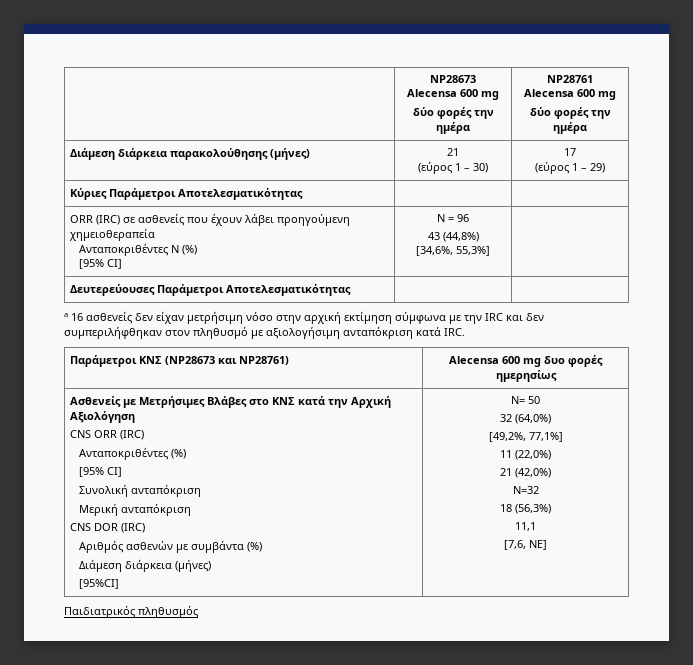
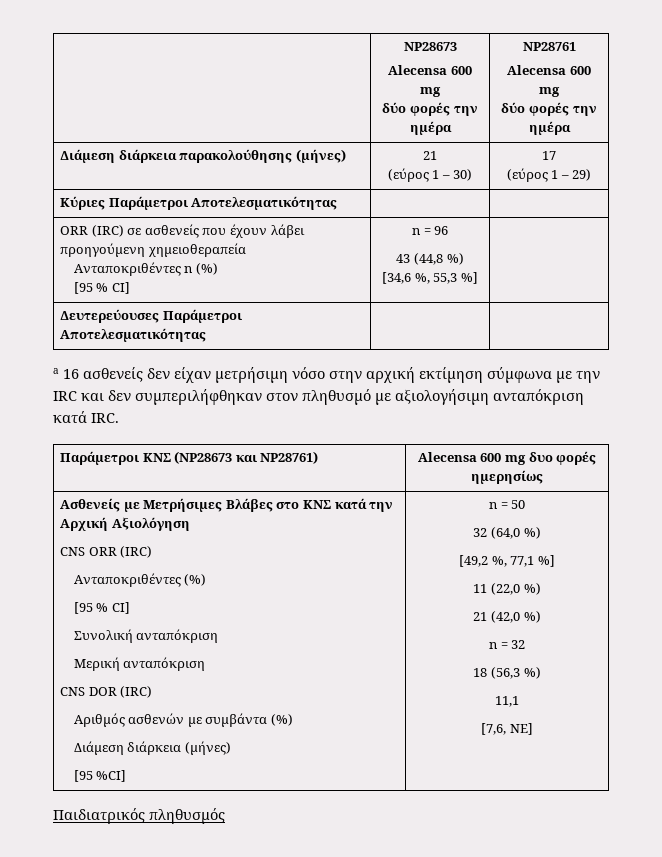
[171,245,198,255] [79,259,105,269] N (%) // [95% -> [184,263,218,275] [73,282,109,294] n (%) // [95 %
[437,214,445,222] N -> [411,228,421,235] n
[442,232,479,242] [416,246,490,256] (44,8%) // [34,6%, 55,3%] -> [414,253,464,265] [382,272,478,284] (44,8 %) // [34,6 %, 55,3 %]
[79,467,105,477] [95% -> [73,602,109,614] [95 %
[79,579,120,589] [511,396,540,404] [500,414,551,424] [488,432,563,442] [95%CI] | N= 50 // 32 (64,0%) // [49,2%, 77,1%] -> [73,770,127,782] [488,500,526,509] [473,527,541,539] [459,555,555,567] [95 %CI] | n = 50 // 32 (64,0 %) // [49,2 %, 77,1 %]
[515,450,551,460] [500,468,551,478] [512,486,539,494] (22,0%) // 21 (42,0%) // N=32 -> [491,583,541,595] [473,611,541,623] [488,640,526,649] (22,0 %) // 21 (42,0 %) // n = 32
[515,504,551,514] (56,3%) -> [491,667,541,679] (56,3 %)

